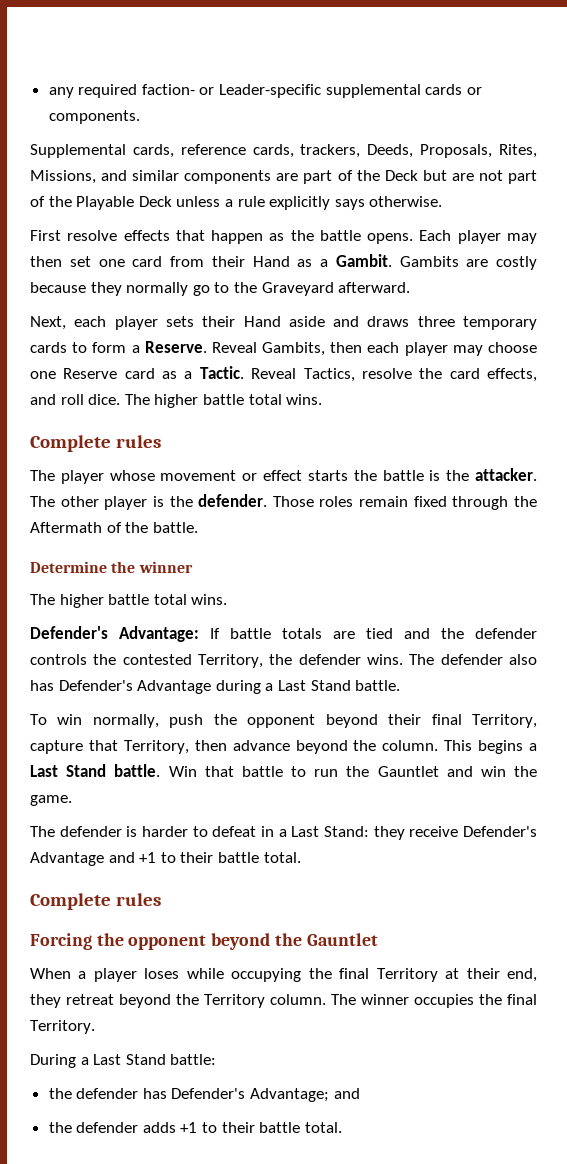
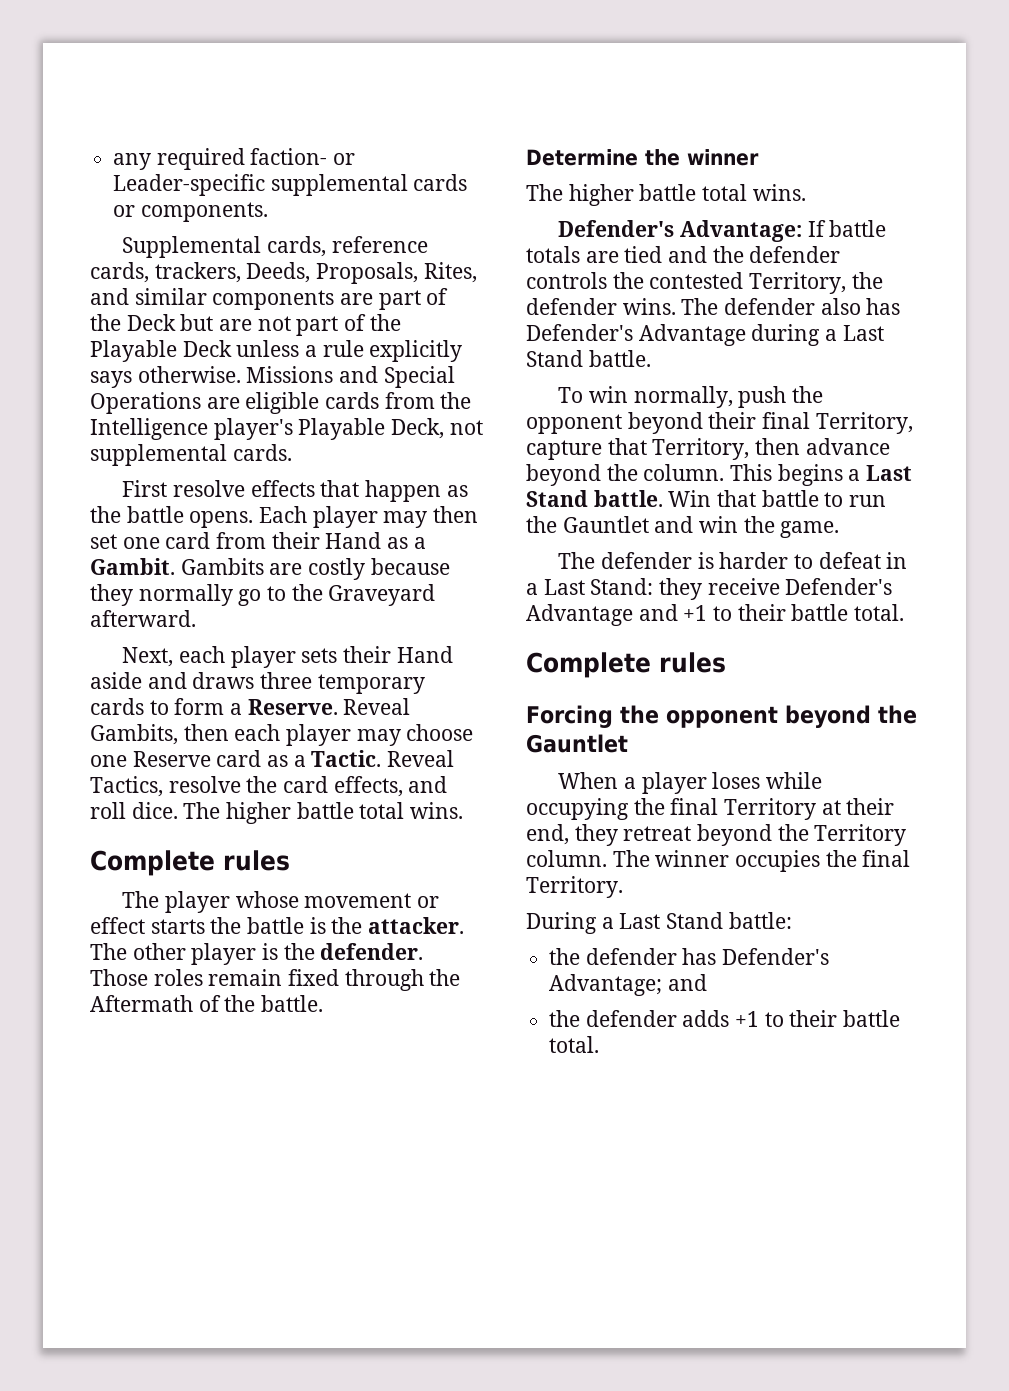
[30,170,96,184] Missions, -> (477, 272) none
(443, 201) none -> [246,366,455,388] [90,392,472,414] [90,418,483,440] [90,444,292,466] Missions and Special Operations are eligible cards from the Intelligence player's Playable Deck, not supplemental cards.

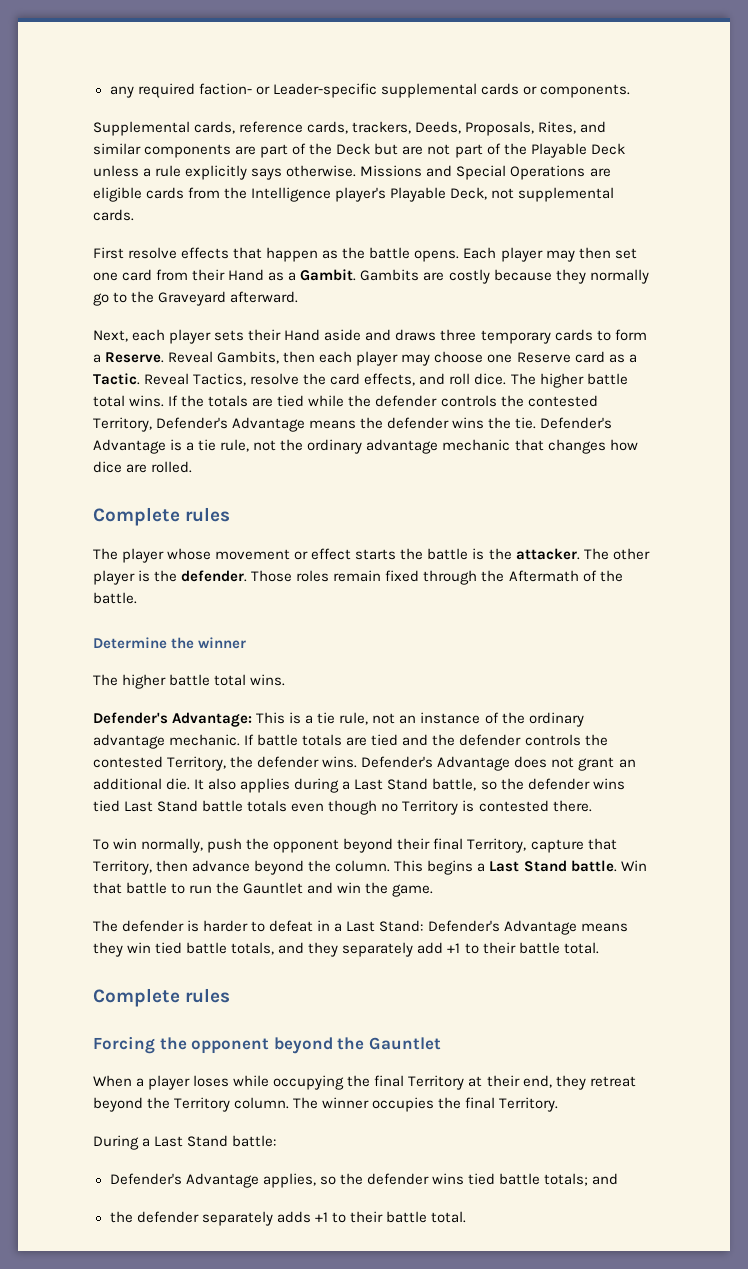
(464, 810) none -> [168,395,598,407] [93,417,613,432] [93,439,638,454] [93,461,193,473] If the totals are tied while the defender controls the contested Territory, Defender's Advantage means the defender wins the tie. Defender's Advantage is a tie rule, not the ordinary advantage mechanic that changes how dice are rolled.
(802, 231) none -> [256,712,584,727] [93,734,241,749] This is a tie rule, not an instance of the ordinary advantage mechanic.
[681,298,901,315] [526,324,884,346] [526,350,651,367] The defender also has Defender's Advantage during a Last Stand battle. -> [361,756,636,771] [93,778,625,793] [93,800,592,815] Defender's Advantage does not grant an additional die. It also applies during a Last Stand battle, so the defender wins tied Last Stand battle totals even though no Territory is contested there.
[659,578,893,600] [526,604,678,626] they receive Defender's Advantage and -> [427,920,628,935] [93,942,444,957] Defender's Advantage means they win tied battle totals, and they separately add
[549,948,830,965] [549,974,663,996] the defender has Defender's Advantage; -> [109,1173,588,1188] Defender's Advantage applies, so the defender wins tied battle totals;
(677, 1018) none -> [201,1211,273,1226] separately

